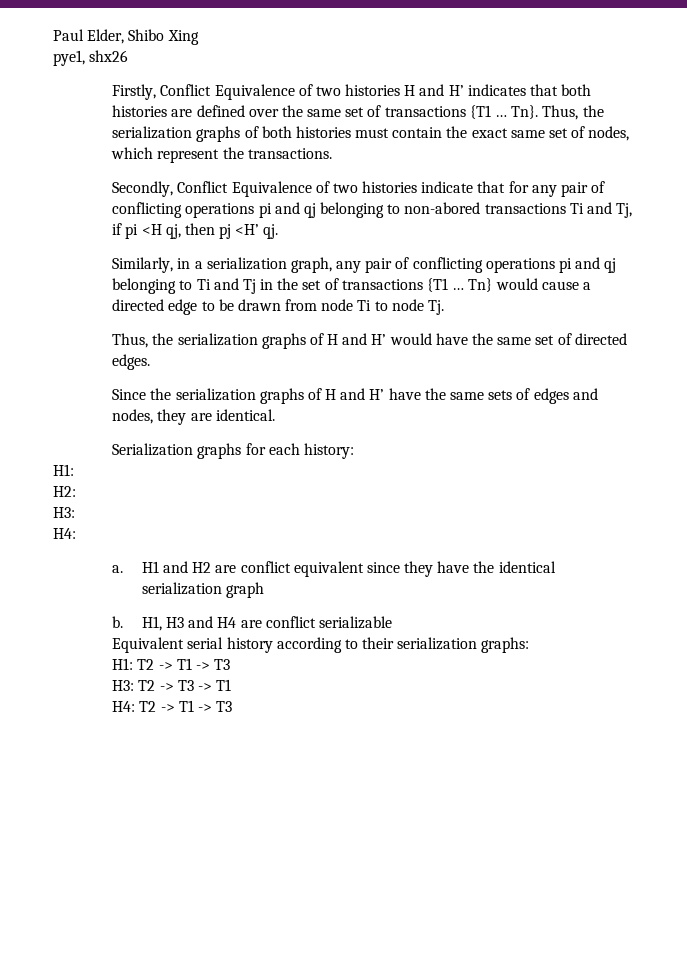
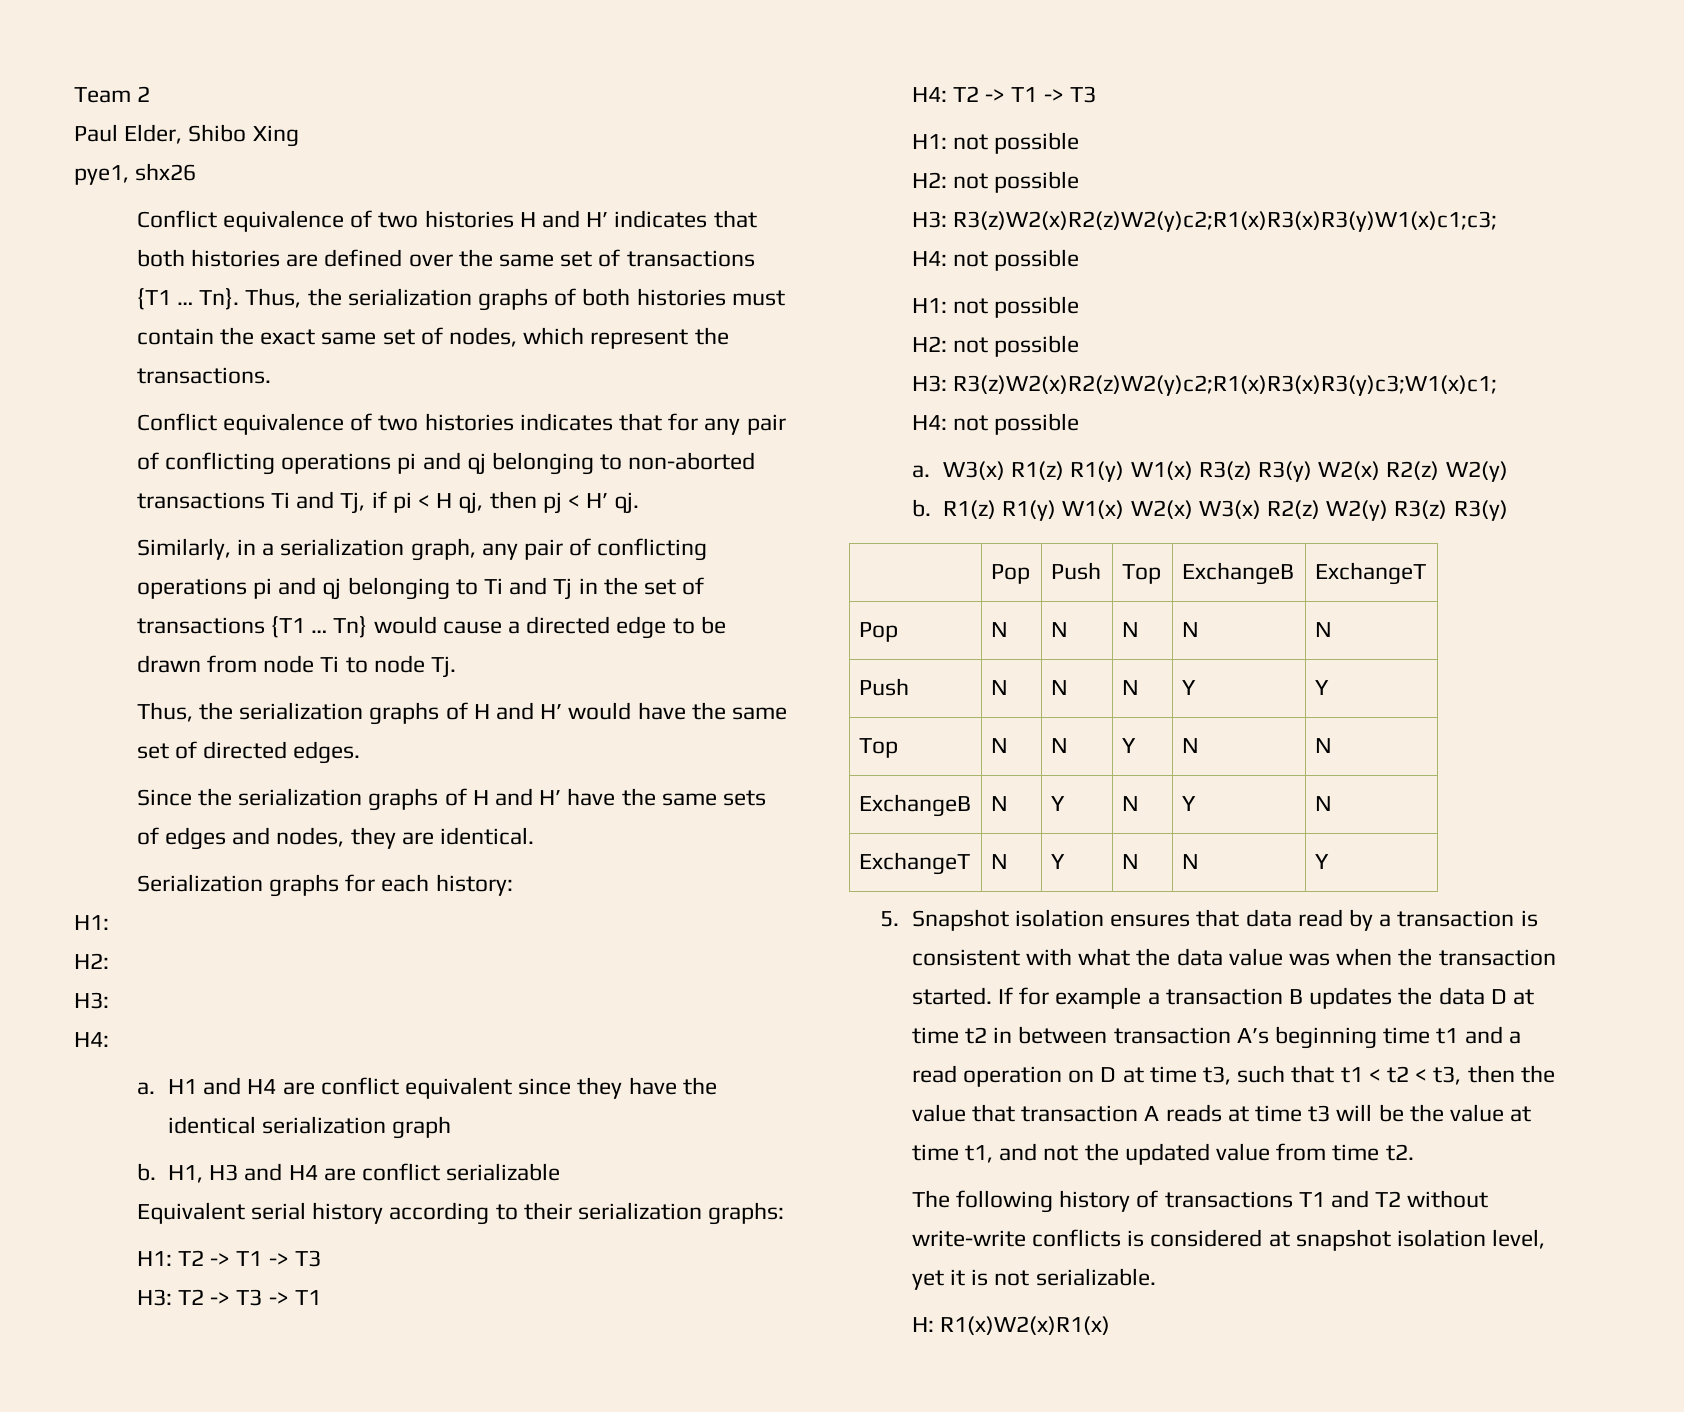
(53, 35) none -> [74,86,151,103] Team 2 //
[112,84,295,100] Firstly, Conflict Equivalence -> [136,210,344,232] Conflict equivalence
[112,181,474,197] Secondly, Conflict Equivalence of two histories indicate -> [136,413,613,435] Conflict equivalence of two histories indicates
[404,202,481,214] non-abored -> [628,452,756,470] non-aborted
[141,224,162,235] <H -> [417,493,453,508] < H
[235,224,260,235] <H’ -> [567,493,609,508] < H’
[192,562,212,573] H2 -> [247,1079,277,1094] H4
(233, 706) none -> [911,132,1080,154] [911,171,1080,193] [911,211,1497,232] [911,249,1080,271] [911,296,1080,318] [911,335,1080,357] [911,375,1497,396] [911,413,1080,435] [911,461,1508,482] [911,499,1508,521] [990,564,1030,584] [1050,562,1101,580] [1121,564,1161,584] [1181,562,1294,585] [1314,562,1426,585] [858,622,898,642] [990,622,1008,637] [1050,622,1068,637] [1121,622,1139,637] [1181,622,1199,637] [1314,622,1332,637] [858,678,909,696] [990,680,1008,695] [1050,680,1068,695] [1121,680,1139,695] [1181,680,1196,695] [1314,680,1329,695] [858,738,898,758] [990,738,1008,753] [1050,738,1068,753] [1121,738,1136,753] [1181,738,1199,753] [1314,738,1332,753] [858,794,971,817] [990,796,1008,811] [1050,796,1065,811] [1121,796,1139,811] [1181,796,1196,811] [1314,796,1332,811] [858,852,970,875] [990,854,1008,869] [1050,854,1065,869] [1121,854,1139,869] [1181,854,1199,869] [1314,854,1329,869] [880,909,1538,931] [911,948,1556,966] [911,987,1534,1009] [911,1026,1521,1049] [911,1065,1555,1087] [911,1104,1532,1122] [911,1143,1414,1165] [911,1190,1489,1213] [911,1229,1546,1251] [911,1268,1156,1290] [911,1316,1110,1335] // H1: not possible // H2: not possible // H3: R3(z)W2(x)R2(z)W2(y)c2;R1(x)R3(x)R3(y)W1(x)c1;c3; // H4: not possible // H1: not possible // H2: not possible // H3: R3(z)W2(x)R2(z)W2(y)c2;R1(x)R3(x)R3(y)c3;W1(x)c1; // H4: not possible // a. W3(x) R1(z) R1(y) W1(x) R3(z) R3(y) W2(x) R2(z) W2(y) // b. R1(z) R1(y) W1(x) W2(x) W3(x) R2(z) W2(y) R3(z) R3(y) // | Pop | Push | Top | ExchangeB | ExchangeT // Pop | N | N | N | N | N // Push | N | N | N | Y | Y // Top | N | N | Y | N | N // ExchangeB | N | Y | N | Y | N // ExchangeT | N | Y | N | N | Y // 5. Snapshot isolation ensures that data read by a transaction is consistent with what the data value was when the transaction started. If for example a transaction B updates the data D at time t2 in between transaction A’s beginning time t1 and a read operation on D at time t3, such that t1 < t2 < t3, then the value that transaction A reads at time t3 will be the value at time t1, and not the updated value from time t2. // The following history of transactions T1 and T2 without write-write conflicts is considered at snapshot isolation level, yet it is not serializable. // H: R1(x)W2(x)R1(x)

